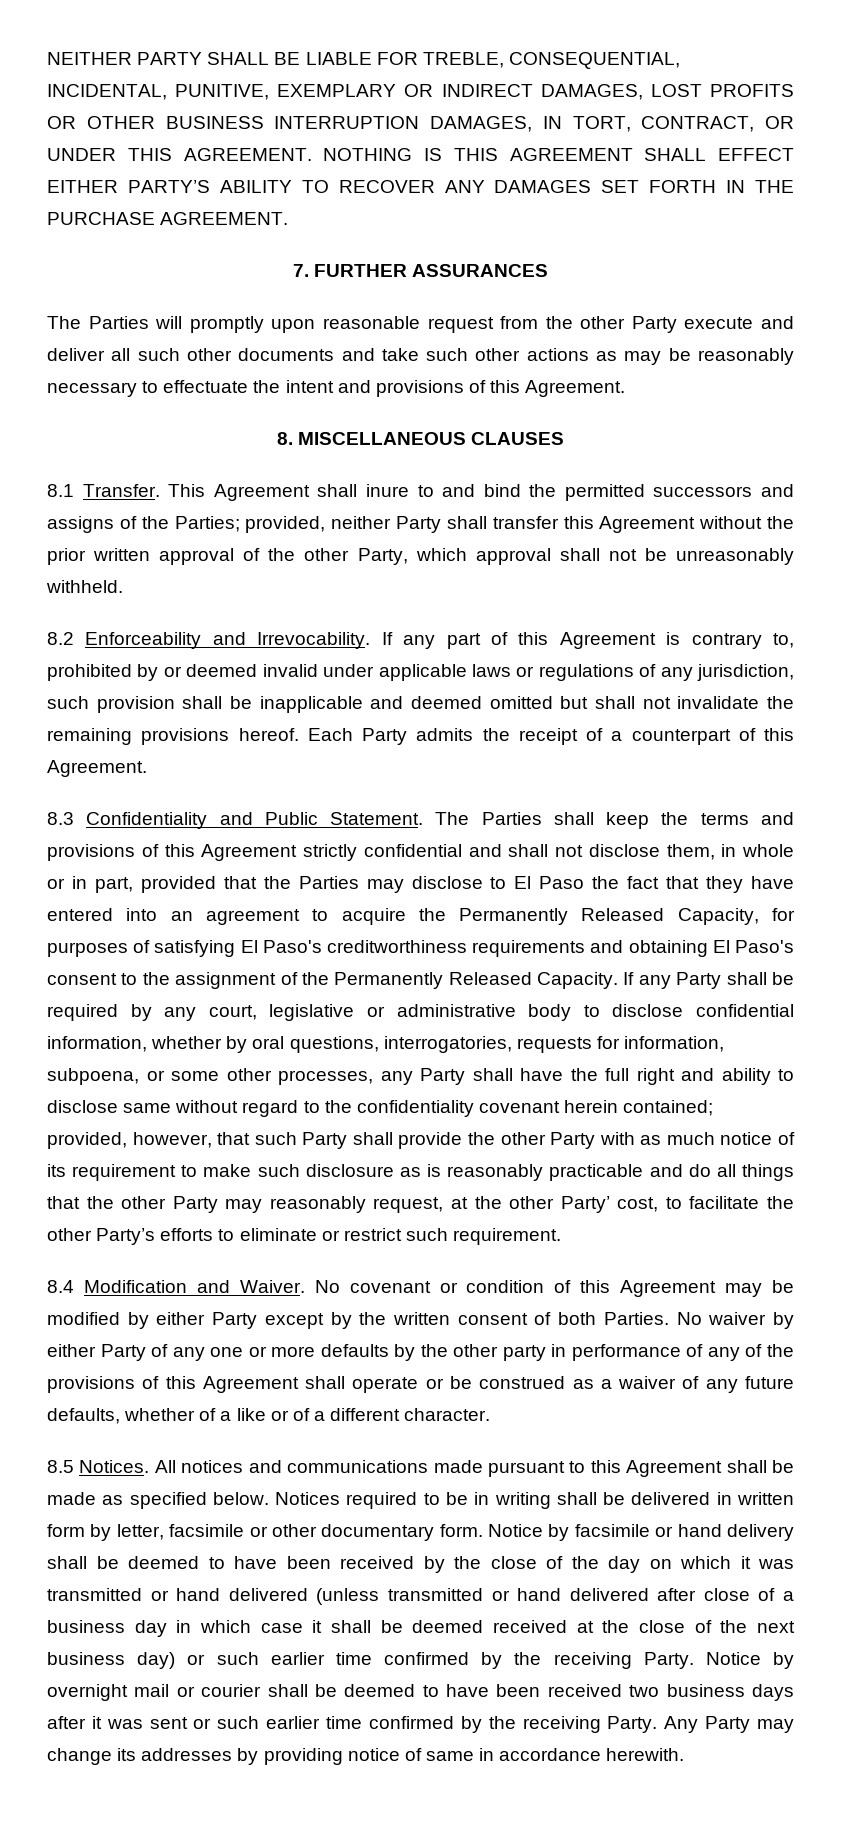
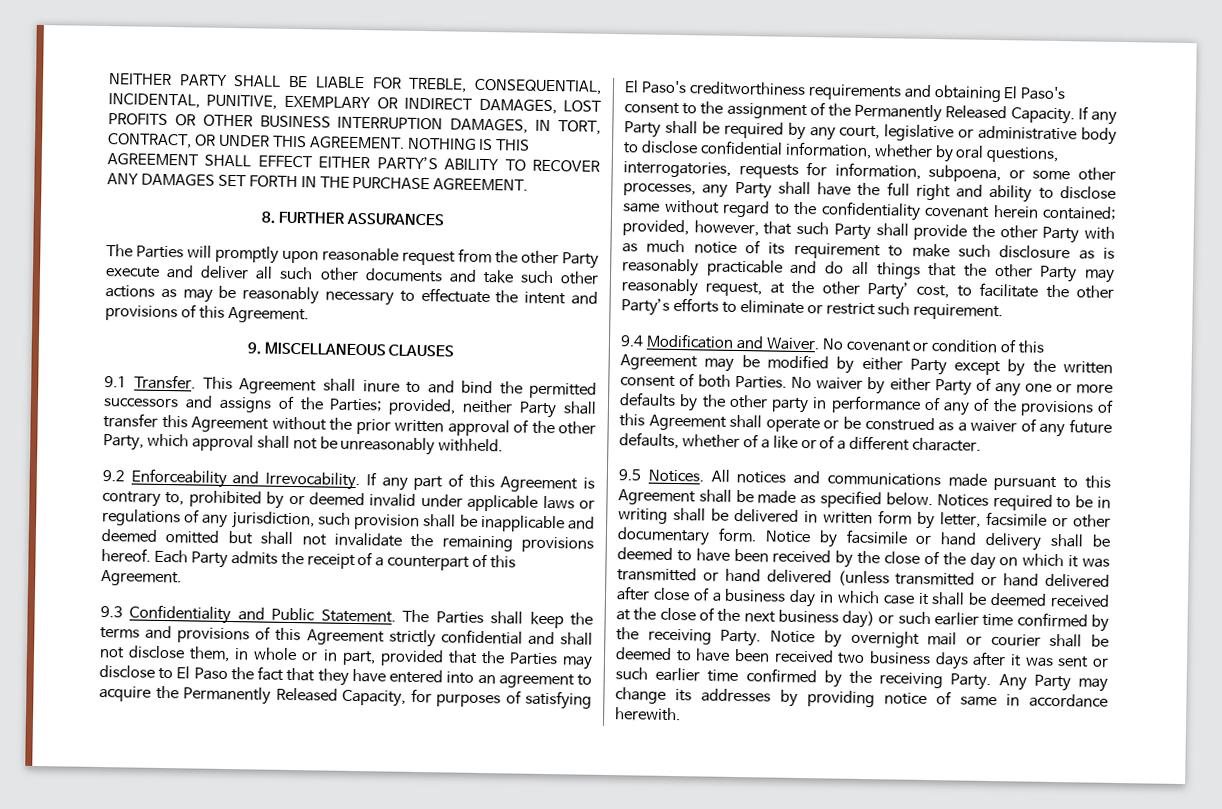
[292,264,309,277] 7. -> [261,211,276,224] 8.
[276,432,293,445] 8. -> [246,342,261,355] 9.
[47,484,74,497] 8.1 -> [104,376,127,388] 9.1
[47,632,74,645] 8.2 -> [102,470,125,482] 9.2
[47,812,74,825] 8.3 -> [100,606,123,618] 9.3
[47,1280,74,1293] 8.4 -> [620,335,644,347] 9.4
[47,1460,74,1473] 8.5 -> [618,469,641,481] 9.5

